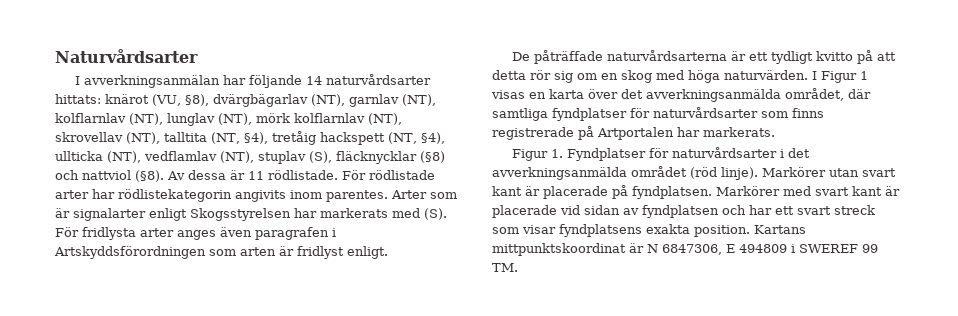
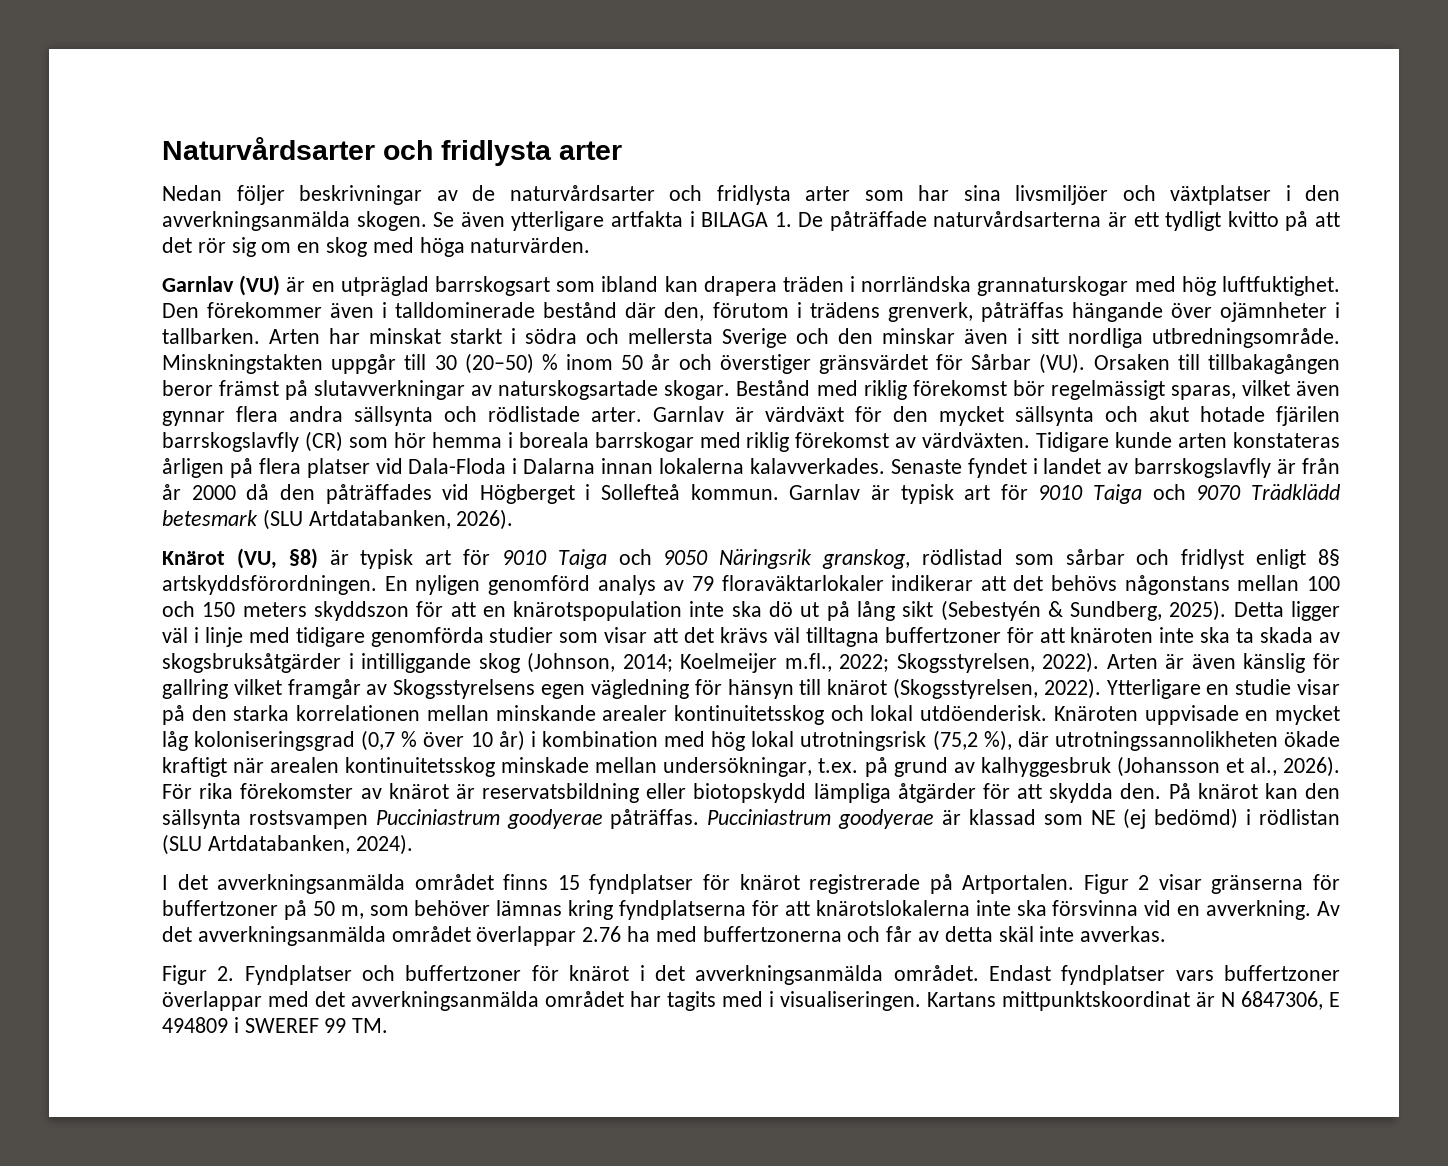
[74,74,431,88] [55,94,436,107] [55,113,402,126] [55,131,445,145] [55,151,445,164] [55,170,435,182] [55,189,457,202] [55,208,447,221] [55,227,336,240] [54,246,388,259] // I avverkningsanmälan har följande 14 naturvårdsarter hittats: knärot (VU, §8), dvärgbägarlav (NT), garnlav (NT), kolflarnlav (NT), lunglav (NT), mörk kolflarnlav (NT), skrovellav (NT), talltita (NT, §4), tretåig hackspett (NT, §4), ullticka (NT), vedflamlav (NT), stuplav (S), fläcknycklar (§8) och nattviol (§8). Av dessa är 11 rödlistade. För rödlistade arter har rödlistekategorin angivits inom parentes. Arter som är signalarter enligt Skogsstyrelsen har markerats med (S). För fridlysta arter anges även paragrafen i Artskyddsförordningen som arten är fridlyst enligt. // -> [383,140,622,166] [162,185,1340,205] [162,211,792,231] och fridlysta arter // Nedan följer beskrivningar av de naturvårdsarter och fridlysta arter som har sina livsmiljöer och växtplatser i den avverkningsanmälda skogen. Se även ytterligare artfakta i BILAGA 1.
[492,70,526,80] detta -> [162,237,192,253] det
[812,71,868,83] [491,88,871,102] [492,107,824,121] [492,126,775,140] [511,147,810,161] [492,166,896,180] [492,185,900,199] [492,205,875,218] [492,224,750,237] I Figur 1 visas en karta över det avverkningsanmälda området, där samtliga fyndplatser för naturvårdsarter som finns registrerade på Artportalen har markerats. // Figur 1. Fyndplatser för naturvårdsarter i det avverkningsanmälda området (röd linje). Markörer utan svart kant är placerade på fyndplatsen. Markörer med svart kant är placerade vid sidan av fyndplatsen och har ett svart streck som visar fyndplatsens exakta position. -> [162,275,1340,296] [162,302,1340,322] [162,328,1340,348] [162,353,1340,374] [162,380,1341,400] [162,406,1340,426] [162,431,1340,452] [162,458,1341,478] [162,484,1340,504] [162,509,514,530] [162,548,1341,569] [162,575,1340,595] [162,600,1340,621] [162,627,1340,647] [162,652,1340,673] [162,678,1340,699] [162,705,1340,725] [162,730,1340,751] [162,756,1340,777] [162,783,1340,803] [162,808,1341,829] [162,834,413,855] [162,874,1340,894] [162,900,1341,920] [162,926,1167,946] [162,965,1341,985] [162,991,921,1011] // Garnlav (VU) är en utpräglad barrskogsart som ibland kan drapera träden i norrländska grannaturskogar med hög luftfuktighet. Den förekommer även i talldominerade bestånd där den, förutom i trädens grenverk, påträffas hängande över ojämnheter i tallbarken. Arten har minskat starkt i södra och mellersta Sverige och den minskar även i sitt nordliga utbredningsområde. Minskningstakten uppgår till 30 (20–50) % inom 50 år och överstiger gränsvärdet för Sårbar (VU). Orsaken till tillbakagången beror främst på slutavverkningar av naturskogsartade skogar. Bestånd med riklig förekomst bör regelmässigt sparas, vilket även gynnar flera andra sällsynta och rödlistade arter. Garnlav är värdväxt för den mycket sällsynta och akut hotade fjärilen barrskogslavfly (CR) som hör hemma i boreala barrskogar med riklig förekomst av värdväxten. Tidigare kunde arten konstateras årligen på flera platser vid Dala-Floda i Dalarna innan lokalerna kalavverkades. Senaste fyndet i landet av barrskogslavfly är från år 2000 då den påträffades vid Högberget i Sollefteå kommun. Garnlav är typisk art för 9010 Taiga och 9070 Trädklädd betesmark (SLU Artdatabanken, 2026). // Knärot (VU, §8) är typisk art för 9010 Taiga och 9050 Näringsrik granskog, rödlistad som sårbar och fridlyst enligt 8§ artskyddsförordningen. En nyligen genomförd analys av 79 floraväktarlokaler indikerar att det behövs någonstans mellan 100 och 150 meters skyddszon för att en knärotspopulation inte ska dö ut på lång sikt (Sebestyén & Sundberg, 2025). Detta ligger väl i linje med tidigare genomförda studier som visar att det krävs väl tilltagna buffertzoner för att knäroten inte ska ta skada av skogsbruksåtgärder i intilliggande skog (Johnson, 2014; Koelmeijer m.fl., 2022; Skogsstyrelsen, 2022). Arten är även känslig för gallring vilket framgår av Skogsstyrelsens egen vägledning för hänsyn till knärot (Skogsstyrelsen, 2022). Ytterligare en studie visar på den starka korrelationen mellan minskande arealer kontinuitetsskog och lokal utdöenderisk. Knäroten uppvisade en mycket låg koloniseringsgrad (0,7 % över 10 år) i kombination med hög lokal utrotningsrisk (75,2 %), där utrotningssannolikheten ökade kraftigt när arealen kontinuitetsskog minskade mellan undersökningar, t.ex. på grund av kalhyggesbruk (Johansson et al., 2026). För rika förekomster av knärot är reservatsbildning eller biotopskydd lämpliga åtgärder för att skydda den. På knärot kan den sällsynta rostsvampen Pucciniastrum goodyerae påträffas. Pucciniastrum goodyerae är klassad som NE (ej bedömd) i rödlistan (SLU Artdatabanken, 2024). // I det avverkningsanmälda området finns 15 fyndplatser för knärot registrerade på Artportalen. Figur 2 visar gränserna för buffertzoner på 50 m, som behöver lämnas kring fyndplatserna för att knärotslokalerna inte ska försvinna vid en avverkning. Av det avverkningsanmälda området överlappar 2.76 ha med buffertzonerna och får av detta skäl inte avverkas. // Figur 2. Fyndplatser och buffertzoner för knärot i det avverkningsanmälda området. Endast fyndplatser vars buffertzoner överlappar med det avverkningsanmälda området har tagits med i visualiseringen.

